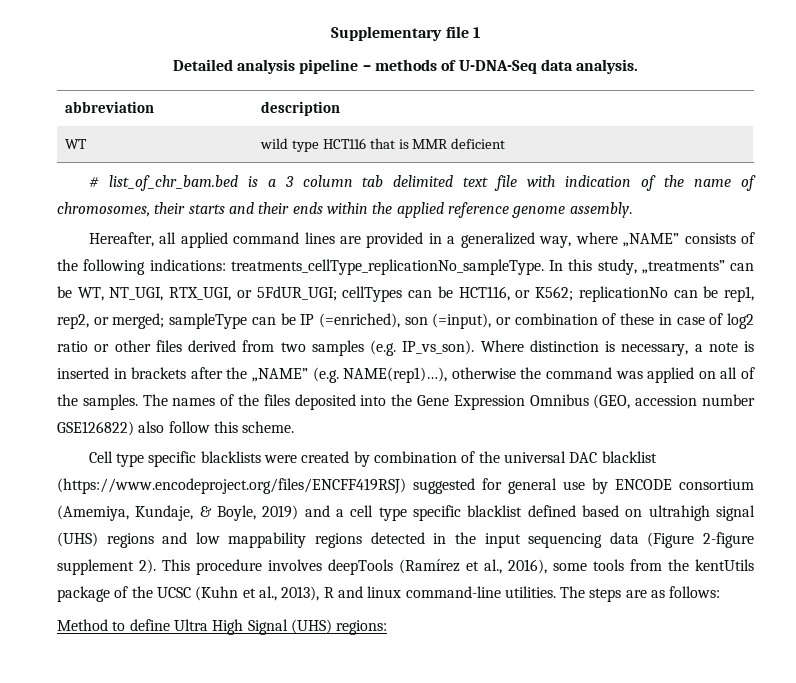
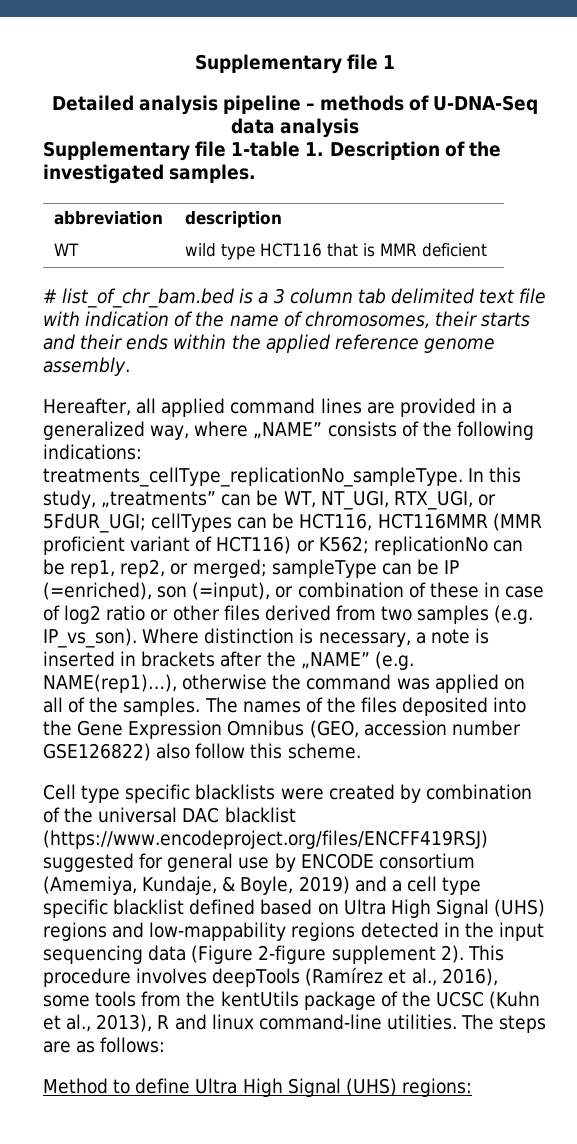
[576,59,639,74] analysis. -> [280,118,360,138] [43,141,501,161] [43,164,257,184] analysis // Supplementary file 1-table 1. Description of the investigated samples.
(510, 293) none -> [377,513,542,531] [43,536,292,555] HCT116MMR (MMR proficient variant of HCT116)
[648,505,756,521] ultrahigh signal -> [343,899,489,918] Ultra High Signal
[195,532,307,548] low mappability -> [149,922,287,941] low-mappability

